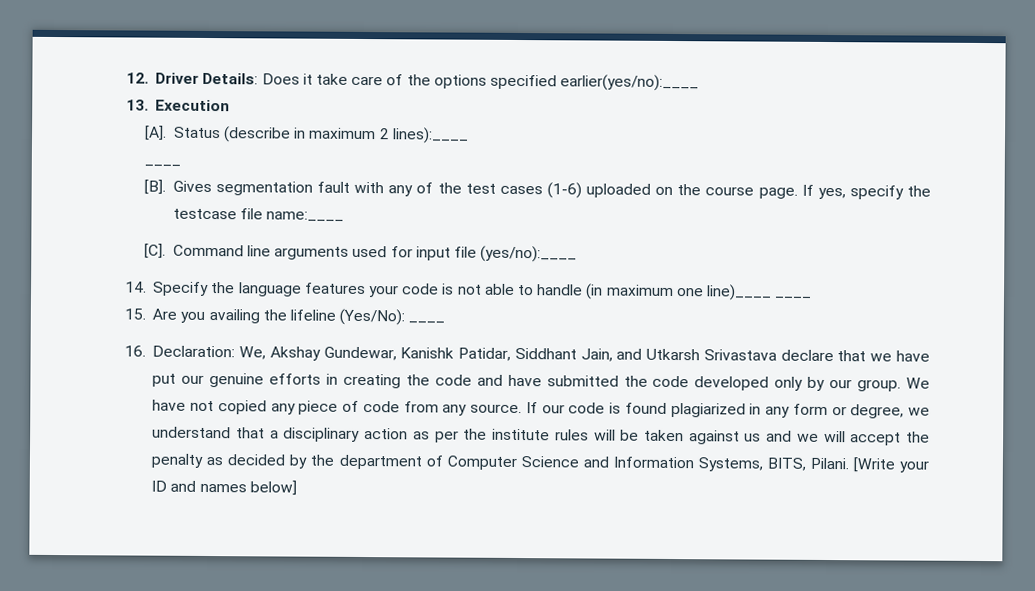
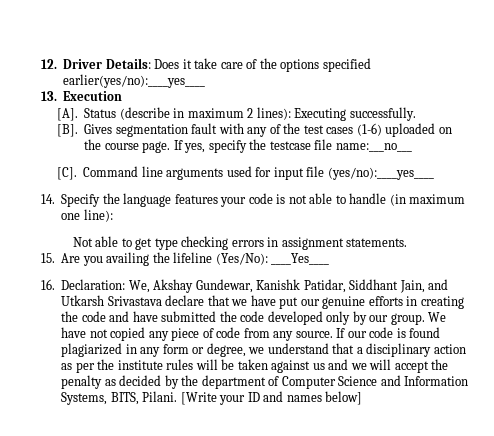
[560,74,700,92] earlier(yes/no):____ -> [63,74,206,88] earlier(yes/no):____yes____
[391,127,469,144] [144,164,182,167] lines):____ // ____ -> [256,107,416,121] lines): Executing successfully.
[266,211,345,222] name:____ -> [335,143,412,152] name:___no___
[480,245,578,263] (yes/no):____ -> [327,167,434,180] (yes/no):____yes____
[705,284,812,301] line)____ ____ -> [83,209,113,222] [72,236,408,250] line): // Not able to get type checking errors in assignment statements.
[408,321,446,324] ____ -> [271,253,330,265] ____Yes____

